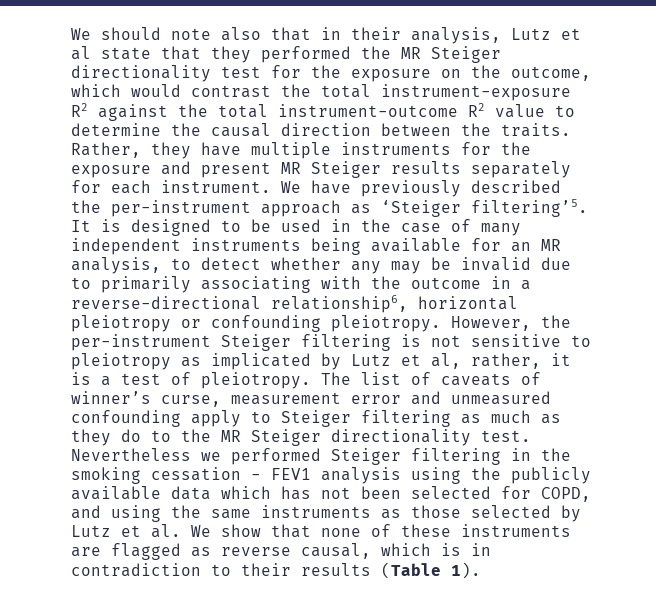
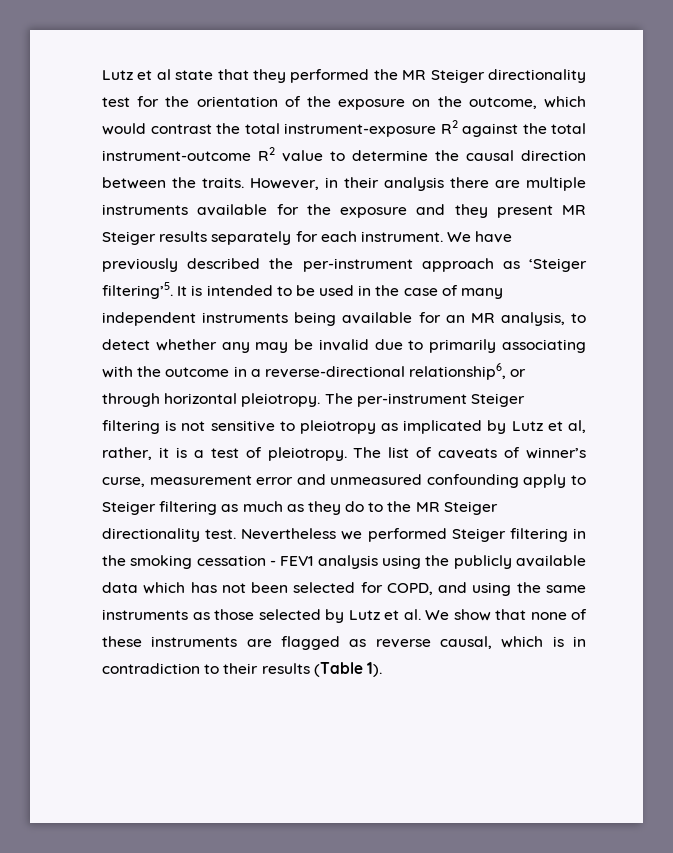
[71,27,501,44] We should note also that in their analysis, -> (102, 75) none
(341, 71) none -> [196,96,331,107] orientation of the
[71,142,241,159] Rather, they have -> [250,177,520,191] However, in their analysis there are
(451, 148) none -> [197,204,268,216] available
(191, 168) none -> [454,204,488,218] they
[131,219,211,236] designed -> [206,285,273,296] intended
[418,296,518,310] [71,315,571,332] horizontal pleiotropy or confounding pleiotropy. However, the -> [510,369,527,377] [102,393,353,407] or through horizontal pleiotropy. The

